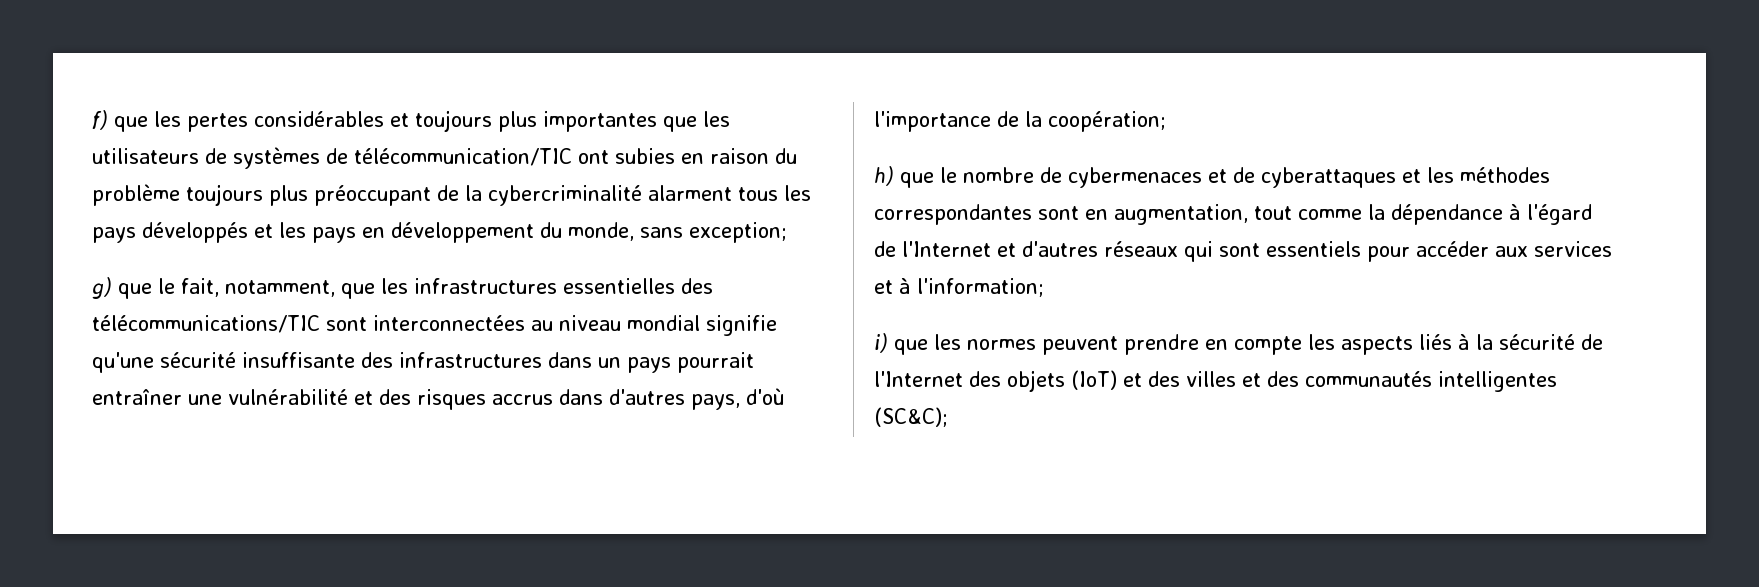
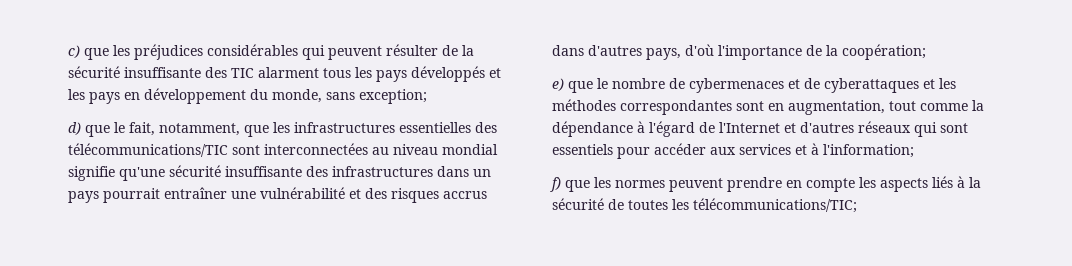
[92,110,731,132] [92,147,797,169] [92,184,642,206] f) que les pertes considérables et toujours plus importantes que les utilisateurs de systèmes de télécommunication/TIC ont subies en raison du problème toujours plus préoccupant de la cybercriminalité -> [68,44,474,60] [68,66,254,78] c) que les préjudices considérables qui peuvent résulter de la sécurité insuffisante des TIC
[92,277,112,299] g) -> [68,122,81,135] d)
[874,166,894,186] h) -> [552,78,564,91] e)
[874,333,888,353] i) -> [550,177,561,192] f)
[874,370,1557,392] [874,407,948,427] l'Internet des objets (IoT) et des villes et des communautés intelligentes (SC&C); -> [628,198,857,213] toutes les télécommunications/TIC;

